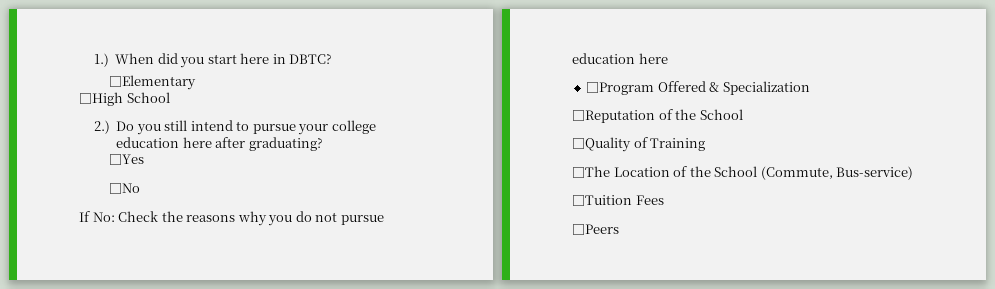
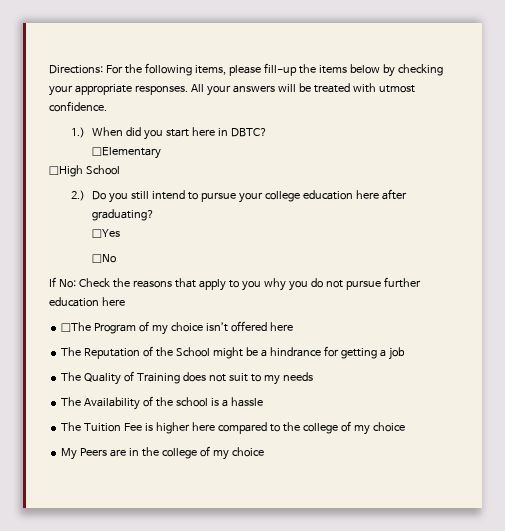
(93, 60) none -> [49,63,443,77] [49,83,415,96] [49,101,107,112] Directions: For the following items, please fill-up the items below by checking your appropriate responses. All your answers will be treated with utmost confidence. //
(236, 218) none -> [174,278,261,291] that apply to you
(384, 220) none -> [383,277,421,288] further
[586,81,810,95] [572,109,743,123] [572,137,706,152] [572,166,914,180] [572,195,664,206] [572,224,619,235] □Program Offered & Specialization // □Reputation of the School // □Quality of Training // □The Location of the School (Commute, Bus-service) // □Tuition Fees // □Peers -> [61,321,293,335] [61,346,405,360] [61,371,313,385] [61,396,263,410] [61,421,405,435] [61,446,264,460] □The Program of my choice isn’t offered here // The Reputation of the School might be a hindrance for getting a job // The Quality of Training does not suit to my needs // The Availability of the school is a hassle // The Tuition Fee is higher here compared to the college of my choice // My Peers are in the college of my choice

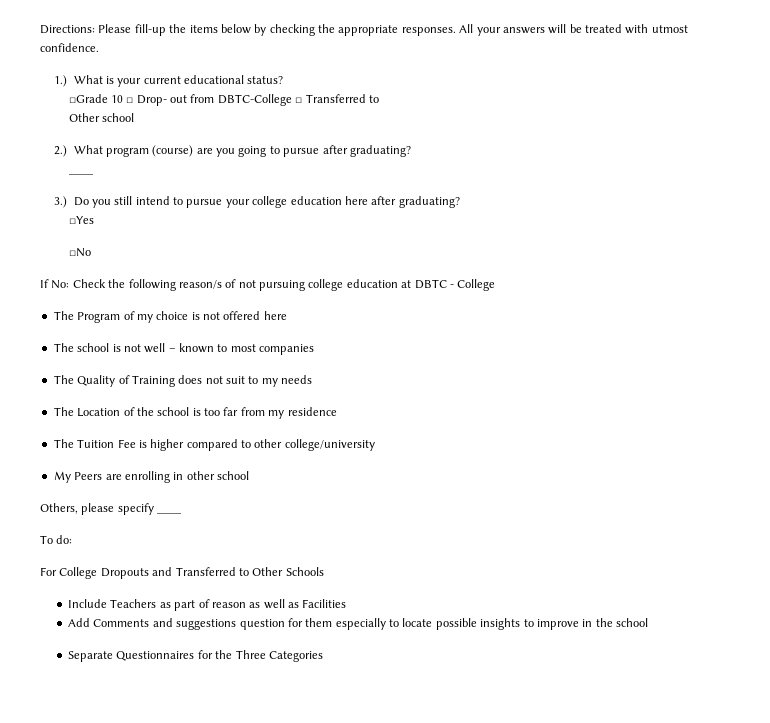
[105,63,261,76] For the following items, please -> [98,24,132,33] Please
[49,85,73,96] your -> [318,24,335,33] the
[92,127,268,140] [92,147,162,159] [49,165,120,177] [70,190,85,201] When did you start here in DBTC? // □Elementary // □High School // 2.) -> [73,75,284,87] [68,94,379,106] [68,113,134,122] [54,145,411,157] [68,173,94,175] [54,196,68,208] What is your current educational status? // □Grade 10 □ Drop- out from DBTC-College □ Transferred to // Other school // 2.) What program (course) are you going to pursue after graduating? // ____ // 3.)
[132,277,421,291] [49,297,125,307] [61,322,92,332] reasons that apply to you why you do not pursue further education here // □The -> [128,279,496,291] [53,311,74,320] following reason/s of not pursuing college education at DBTC - College // The
[205,322,228,332] isn’t -> [191,312,220,320] is not
[84,346,405,360] Reputation of the School might be a hindrance for getting a job -> [77,343,315,355] school is not well – known to most companies
[84,397,141,410] Availability -> [77,408,121,417] Location
[221,397,263,407] a hassle -> [204,407,337,419] too far from my residence
[191,422,215,431] here -> (185, 445) none
[282,421,405,435] [61,446,264,460] the college of my choice // My Peers are in the college of my choice -> [254,439,375,451] [53,471,249,483] [40,503,183,515] [40,535,73,544] [40,567,324,579] [68,599,347,611] [68,618,649,630] [68,650,323,662] other college/university // My Peers are enrolling in other school // Others, please specify ____ // To do: // For College Dropouts and Transferred to Other Schools // Include Teachers as part of reason as well as Facilities // Add Comments and suggestions question for them especially to locate possible insights to improve in the school // Separate Questionnaires for the Three Categories

